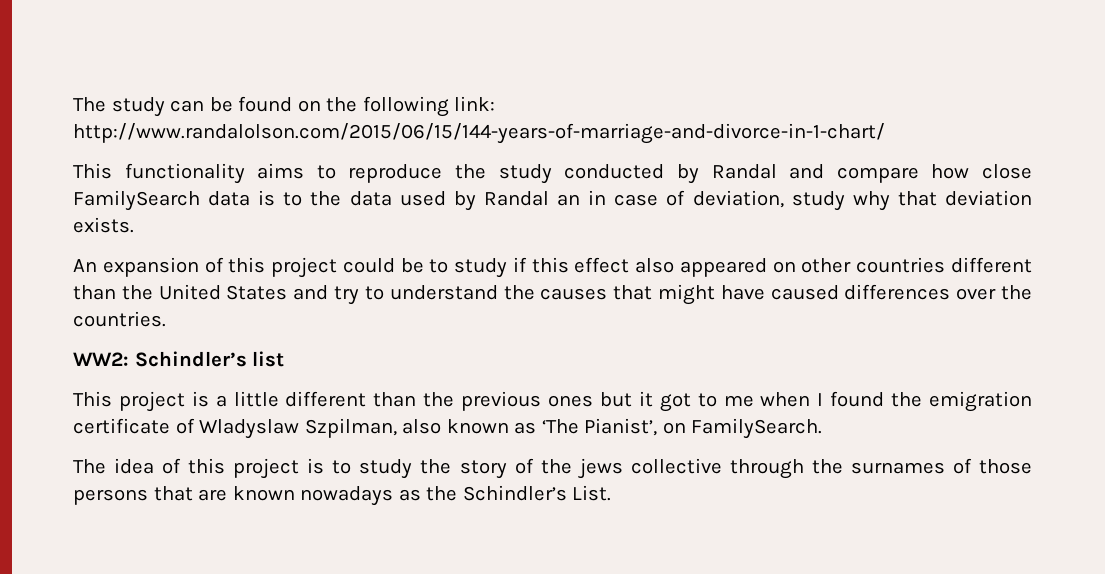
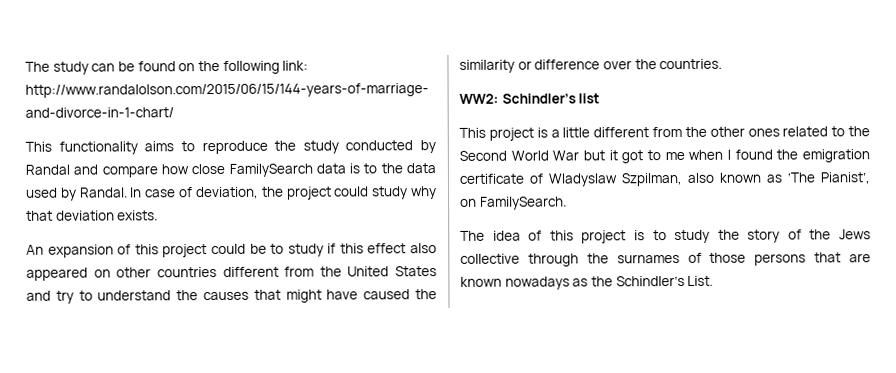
[483,190,784,208] Randal an in case of deviation, -> [79,186,370,200] Randal. In case of deviation, the project could
[73,285,116,300] than -> [284,266,315,277] from
[844,284,951,300] differences -> [415,289,438,300] [459,59,601,73] the similarity or difference
[373,391,594,411] than the previous ones -> [652,126,870,138] [459,150,580,161] from the other ones related to the Second World War
[577,458,623,479] jews -> [839,229,871,240] Jews

